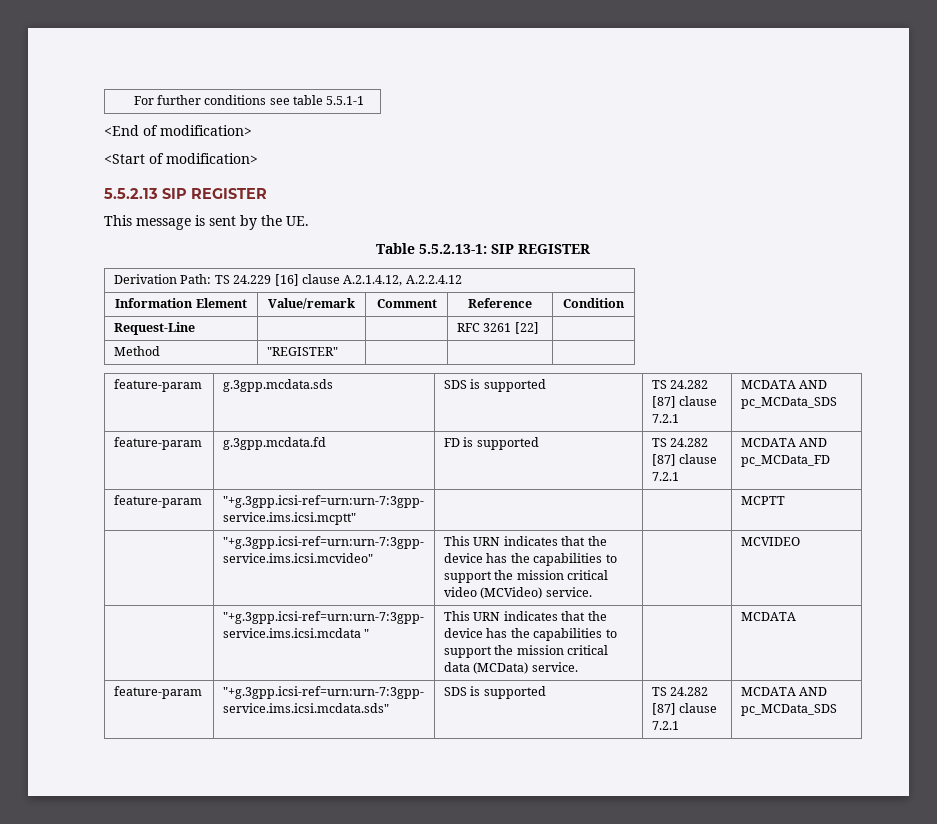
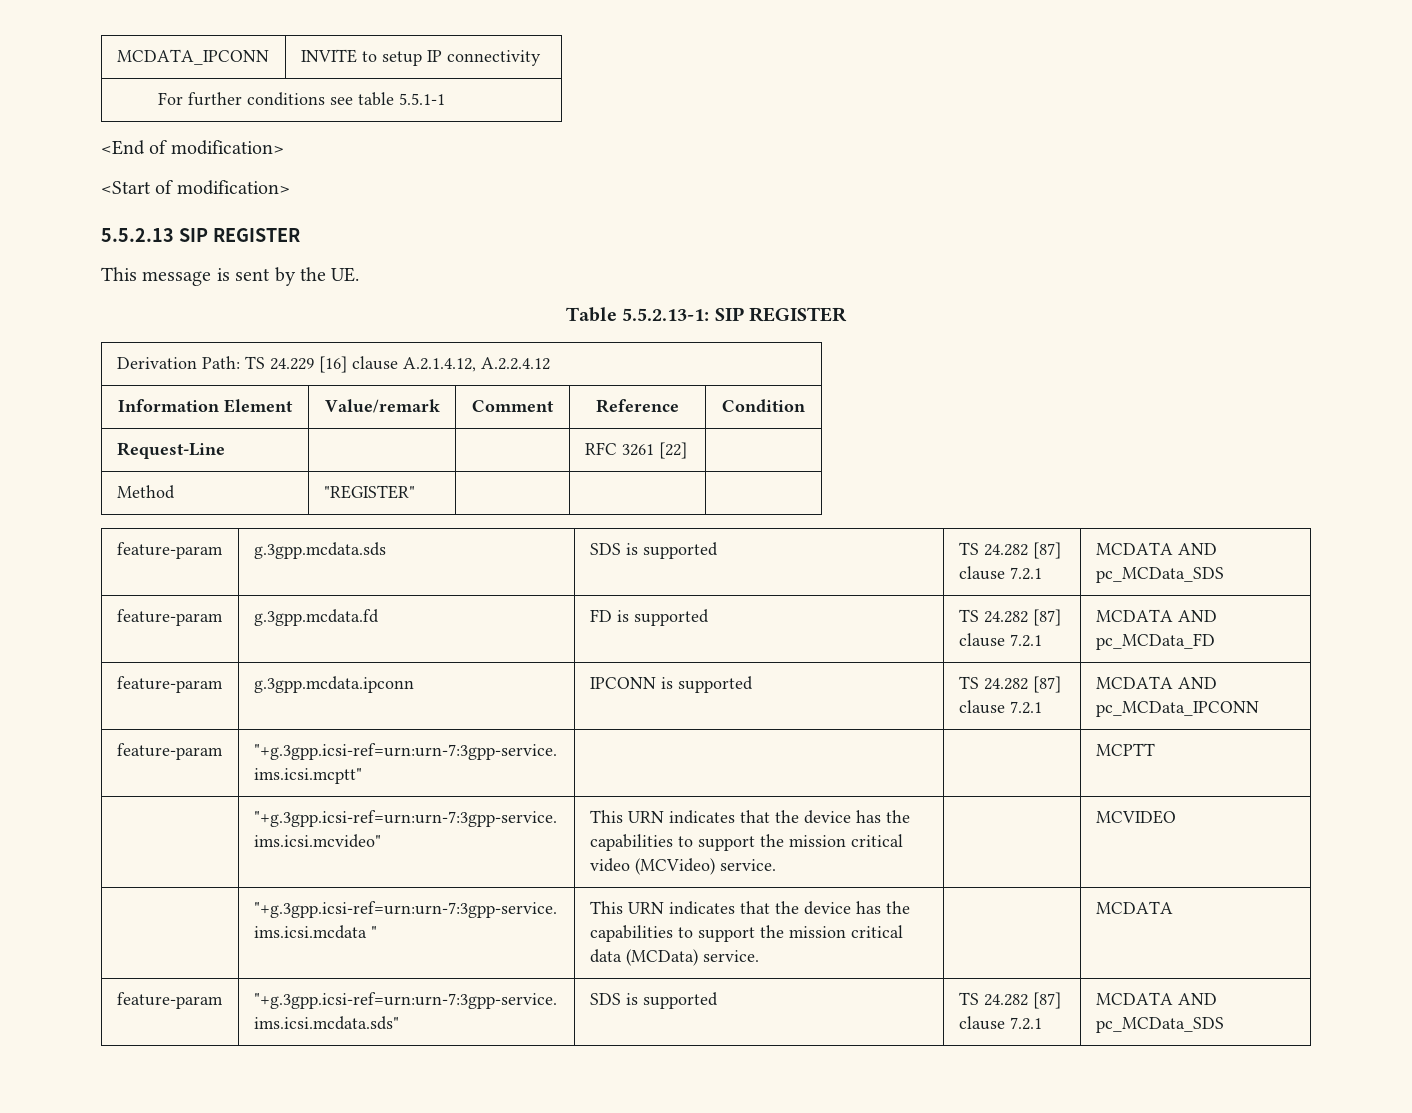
(133, 100) none -> [116,49,269,65] [300,49,541,66] MCDATA_IPCONN | INVITE to setup IP connectivity //
(831, 461) none -> [116,676,223,693] [253,676,414,693] [589,676,753,693] [958,676,1061,693] [958,700,1042,714] [1095,676,1217,689] [1095,701,1259,717] // feature-param | g.3gpp.mcdata.ipconn | IPCONN is supported | TS 24.282 [87] clause 7.2.1 | MCDATA AND pc_MCData_IPCONN

